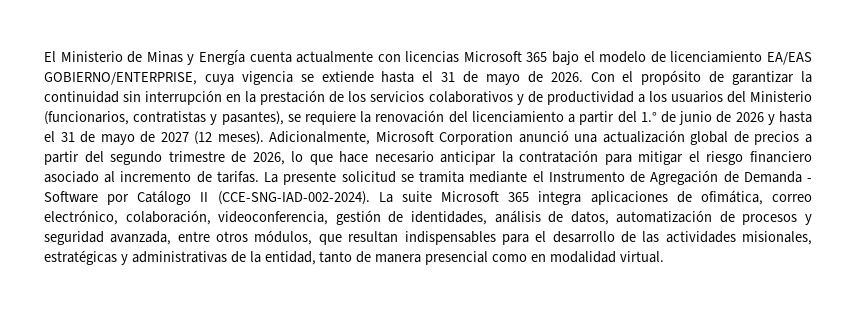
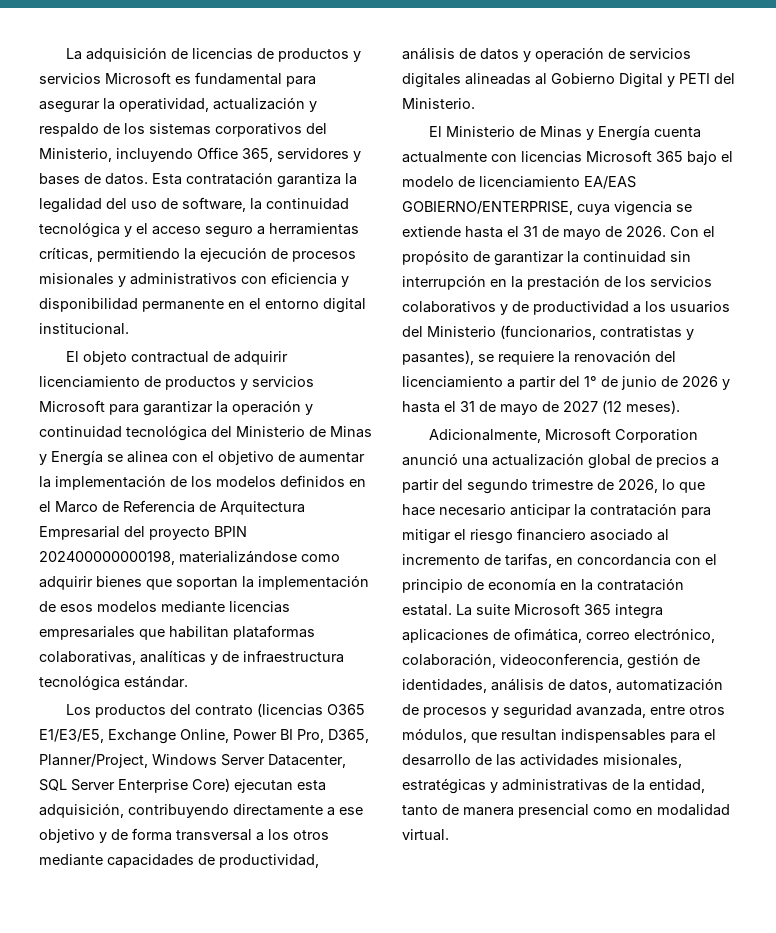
(44, 56) none -> [66,47,362,62] [39,72,316,87] [39,97,317,113] [39,123,327,137] [39,147,361,162] [39,172,357,188] [39,197,349,213] [39,222,359,238] [39,247,356,262] [39,272,349,287] [39,298,366,313] [39,323,129,335] [66,351,289,365] [39,376,314,390] [39,400,313,416] [39,425,372,441] [39,450,365,466] [39,475,366,490] [39,500,305,515] [39,526,247,540] [39,550,340,565] [39,575,369,590] [39,601,290,613] [39,625,315,640] [39,650,344,665] [39,675,188,691] [66,703,366,718] [39,729,369,744] [39,754,346,768] [39,778,326,793] [39,803,363,818] [39,828,329,843] [39,854,319,868] [402,47,691,62] [402,73,735,88] [402,98,475,109] La adquisición de licencias de productos y servicios Microsoft es fundamental para asegurar la operatividad, actualización y respaldo de los sistemas corporativos del Ministerio, incluyendo Office 365, servidores y bases de datos. Esta contratación garantiza la legalidad del uso de software, la continuidad tecnológica y el acceso seguro a herramientas críticas, permitiendo la ejecución de procesos misionales y administrativos con eficiencia y disponibilidad permanente en el entorno digital institucional. // El objeto contractual de adquirir licenciamiento de productos y servicios Microsoft para garantizar la operación y continuidad tecnológica del Ministerio de Minas y Energía se alinea con el objetivo de aumentar la implementación de los modelos definidos en el Marco de Referencia de Arquitectura Empresarial del proyecto BPIN 202400000000198, materializándose como adquirir bienes que soportan la implementación de esos modelos mediante licencias empresariales que habilitan plataformas colaborativas, analíticas y de infraestructura tecnológica estándar. // Los productos del contrato (licencias O365 E1/E3/E5, Exchange Online, Power BI Pro, D365, Planner/Project, Windows Server Datacenter, SQL Server Enterprise Core) ejecutan esta adquisición, contribuyendo directamente a ese objetivo y de forma transversal a los otros mediante capacidades de productividad, análisis de datos y operación de servicios digitales alineadas al Gobierno Digital y PETI del Ministerio. //
[640,112,657,122] 1.° -> [584,376,597,387] 1°
(264, 138) none -> (680, 407) //
[216,170,813,185] [44,190,370,205] tarifas. La presente solicitud se tramita mediante el Instrumento de Agregación de Demanda - Software por Catálogo II (CCE-SNG-IAD-002-2024). -> [505,553,717,568] [402,578,684,593] [402,604,452,616] tarifas, en concordancia con el principio de economía en la contratación estatal.

